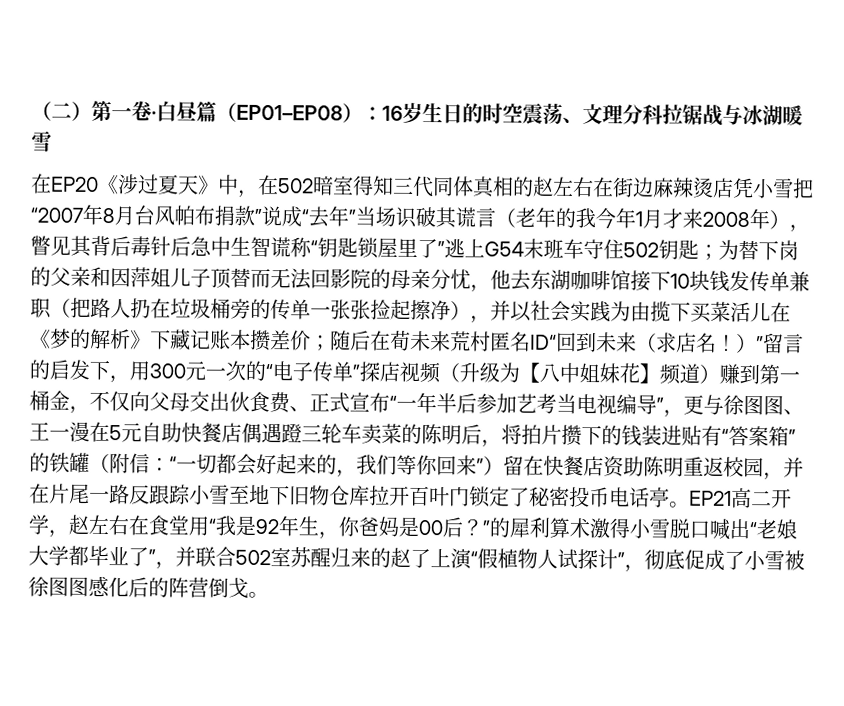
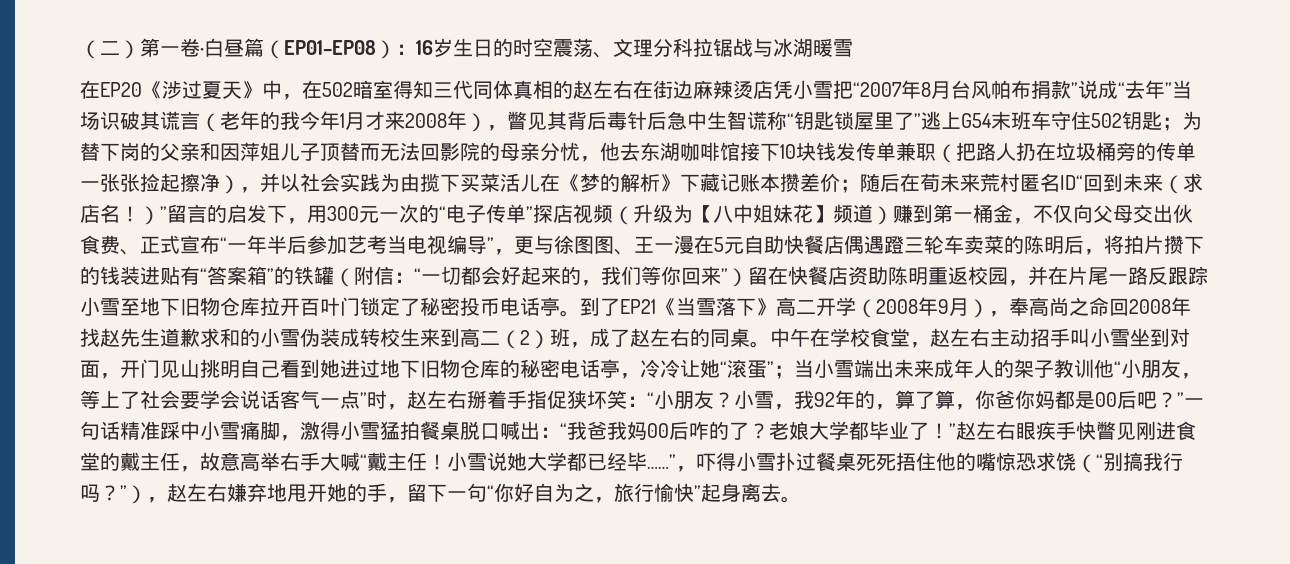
[689,487,792,509] [28,514,797,540] [28,545,805,573] [28,575,249,599] EP21高二开学，赵左右在食堂用“我是92年生，你爸妈是00后？”的犀利算术激得小雪脱口喊出“老娘大学都毕业了”，并联合502室苏醒归来的赵了上演“假植物人试探计”，彻底促成了小雪被徐图图感化后的阵营倒戈 -> [580,297,1191,318] [80,328,1190,349] [80,359,1201,379] [80,390,1204,410] [80,421,1196,441] [80,452,1183,473] [80,483,781,504] 到了EP21《当雪落下》高二开学（2008年9月），奉高尚之命回2008年找赵先生道歉求和的小雪伪装成转校生来到高二（2）班，成了赵左右的同桌。中午在学校食堂，赵左右主动招手叫小雪坐到对面，开门见山挑明自己看到她进过地下旧物仓库的秘密电话亭，冷冷让她“滚蛋”；当小雪端出未来成年人的架子教训他“小朋友，等上了社会要学会说话客气一点”时，赵左右掰着手指促狭坏笑：“小朋友？小雪，我92年的，算了算，你爸你妈都是00后吧？”一句话精准踩中小雪痛脚，激得小雪猛拍餐桌脱口喊出：“我爸我妈00后咋的了？老娘大学都毕业了！”赵左右眼疾手快瞥见刚进食堂的戴主任，故意高举右手大喊“戴主任！小雪说她大学都已经毕……”，吓得小雪扑过餐桌死死捂住他的嘴惊恐求饶（“别搞我行吗？”），赵左右嫌弃地甩开她的手，留下一句“你好自为之，旅行愉快”起身离去

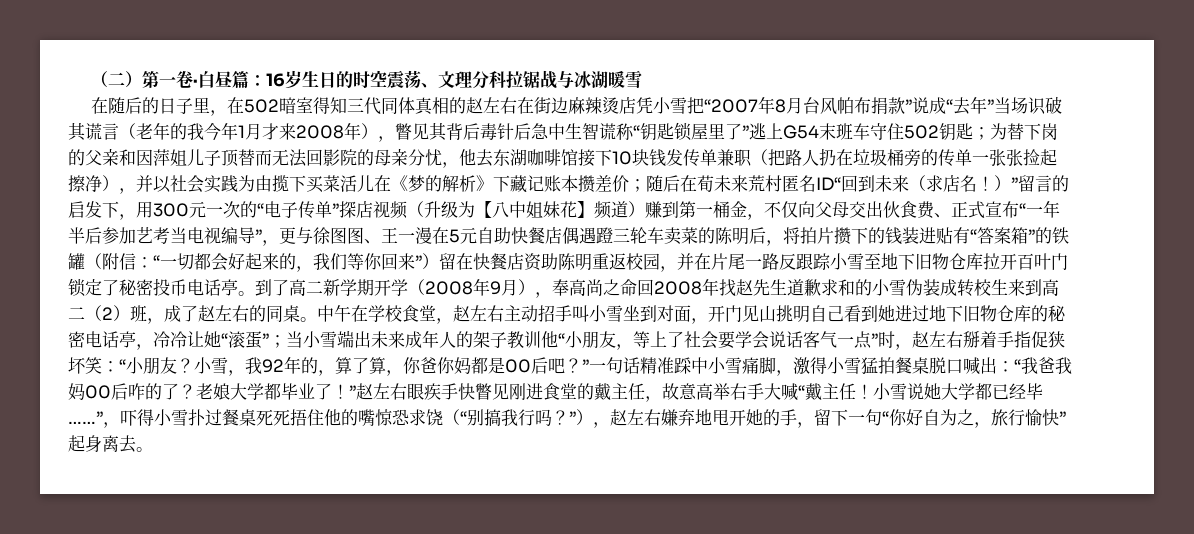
[264,40,396,59] （EP01–EP08） -> (250, 79) none
[100,80,282,99] EP20《涉过夏天》中 -> [108,97,211,114] 随后的日子里
[620,297,816,316] EP21《当雪落下》高二 -> [289,279,374,296] 高二新学期

